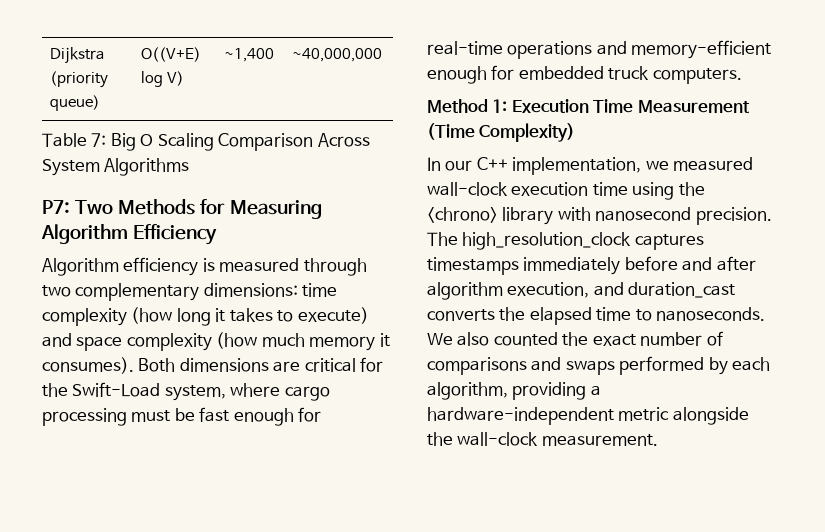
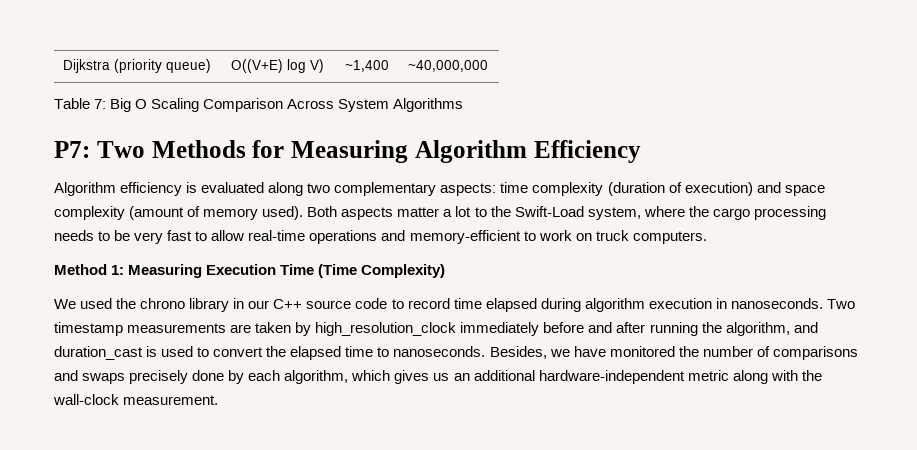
[219,258,367,276] measured through -> [201,182,304,196] evaluated along
[203,283,298,297] dimensions: -> [440,183,497,196] aspects:
[131,307,369,326] [42,332,390,351] [42,357,384,374] (how long it takes to execute) and space complexity (how much memory it consumes). Both dimensions are critical for -> [607,182,825,196] [54,206,487,220] (duration of execution) and space complexity (amount of memory used). Both aspects matter a lot to
(281, 390) none -> [688,206,709,217] the
[131,407,322,426] must be fast enough for -> [54,230,245,244] needs to be very fast to allow
[427,65,604,84] enough for embedded -> [523,230,592,241] to work on
(508, 106) none -> [128,264,203,278] Measuring
[637,100,750,113] Measurement -> (315, 269) none
[427,157,754,175] [427,182,705,200] [427,207,772,225] [427,232,704,250] [427,256,756,275] [427,282,736,300] [427,309,495,321] In our C++ implementation, we measured wall-clock execution time using the <chrono> library with nanosecond precision. The high_resolution_clock captures timestamps immediately before and after algorithm execution, and duration_cast converts -> [54,298,855,312] [54,322,818,336] [54,346,264,360] We used the chrono library in our C++ source code to record time elapsed during algorithm execution in nanoseconds. Two timestamp measurements are taken by high_resolution_clock immediately before and after running the algorithm, and duration_cast is used to convert
[427,332,636,346] We also counted the exact -> [489,346,699,359] Besides, we have monitored the
[619,356,705,375] performed -> [129,370,225,384] precisely done
[512,382,601,400] [427,407,749,425] providing a hardware-independent metric alongside -> [351,370,798,384] which gives us an additional hardware-independent metric along with

